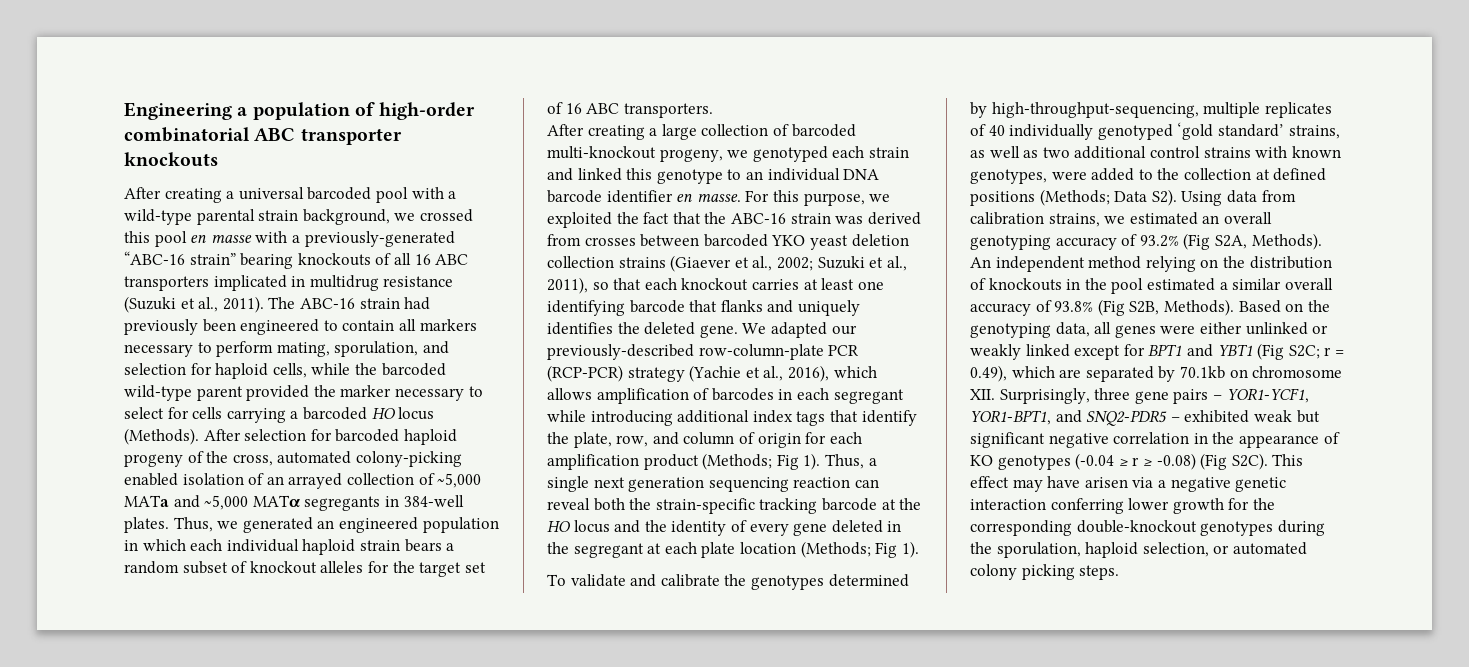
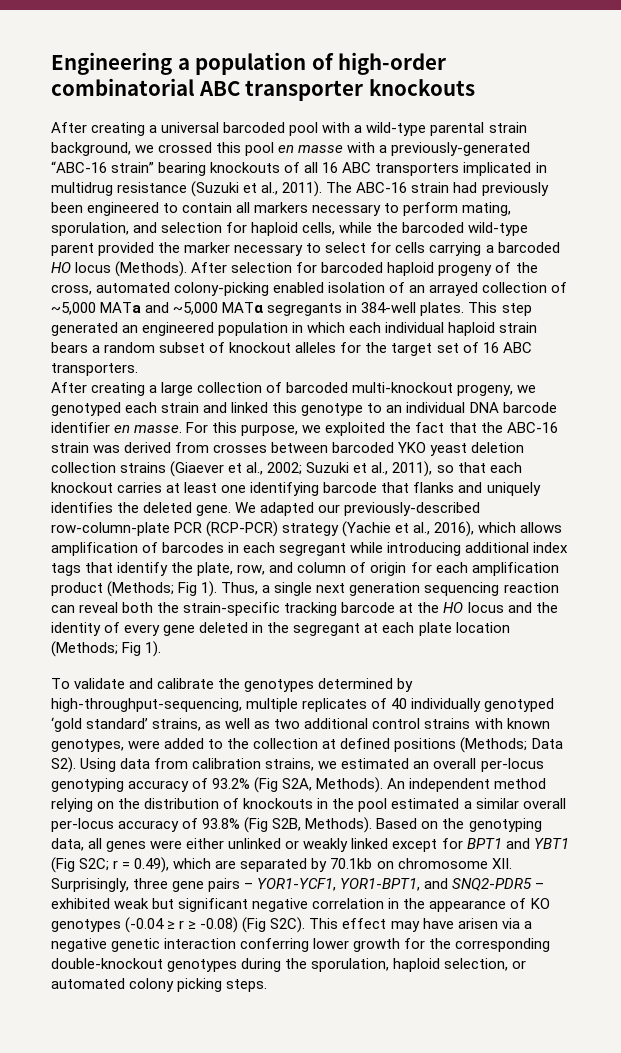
[173,517,239,532] Thus, we -> [468,302,532,316] This step
(1272, 218) none -> [480,758,544,772] per-locus
(1333, 284) none -> [51,818,114,832] per-locus

